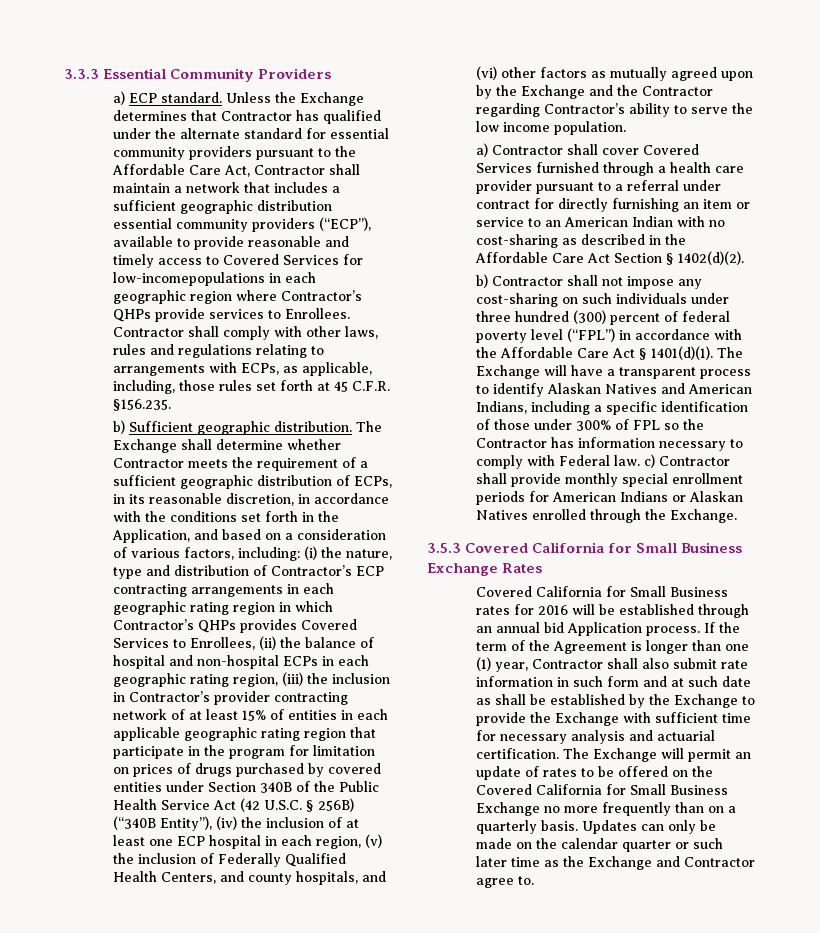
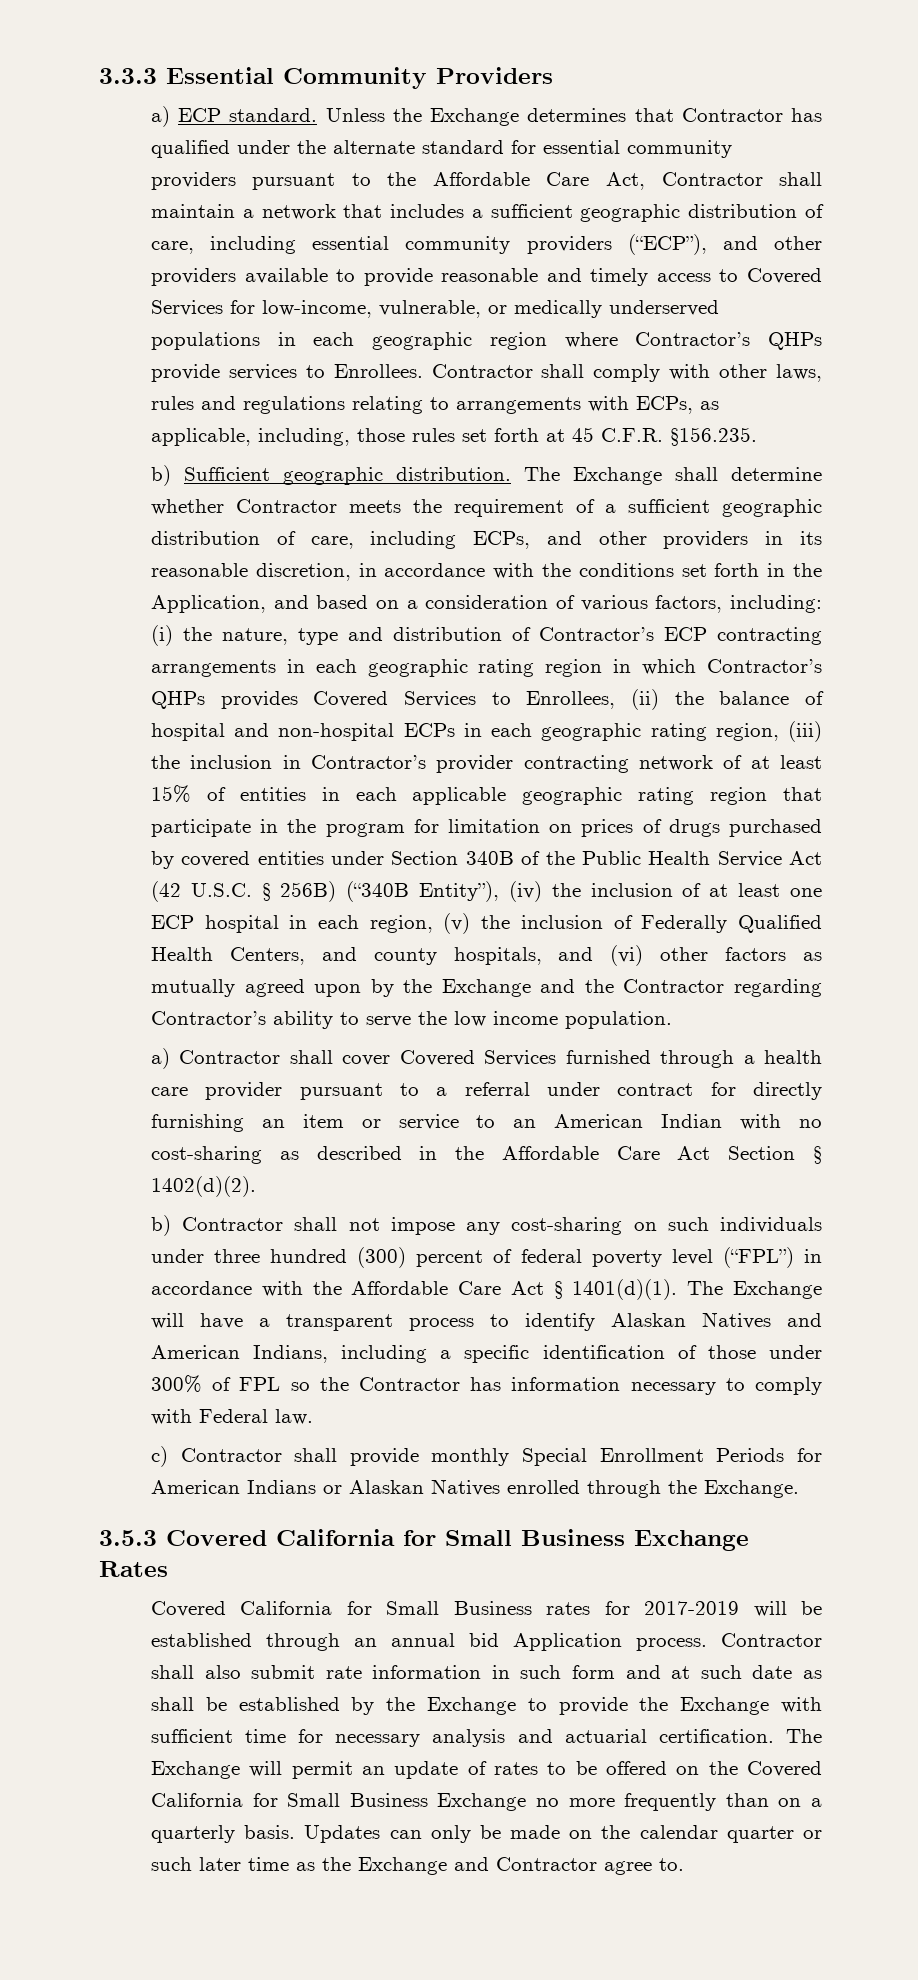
(333, 205) none -> [804,204,824,218] [150,236,297,254] of care, including
(372, 224) none -> [722,236,823,250] [150,268,236,286] and other providers
[113,272,266,286] low-incomepopulations -> [261,300,719,318] [150,332,260,350] low-income, vulnerable, or medically underserved populations
[354,476,393,488] ECPs, -> [310,531,749,549] care, including ECPs, and other providers
(641, 460) none -> (313, 1417) //
[622,473,744,487] [476,491,526,505] special enrollment periods -> [522,1448,785,1466] Special Enrollment Periods
[538,605,569,615] 2016 -> [644,1601,740,1615] 2017-2019
[704,622,741,633] [476,640,750,654] [476,657,529,672] If the term of the Agreement is longer than one (1) year, -> (707, 1644) none

